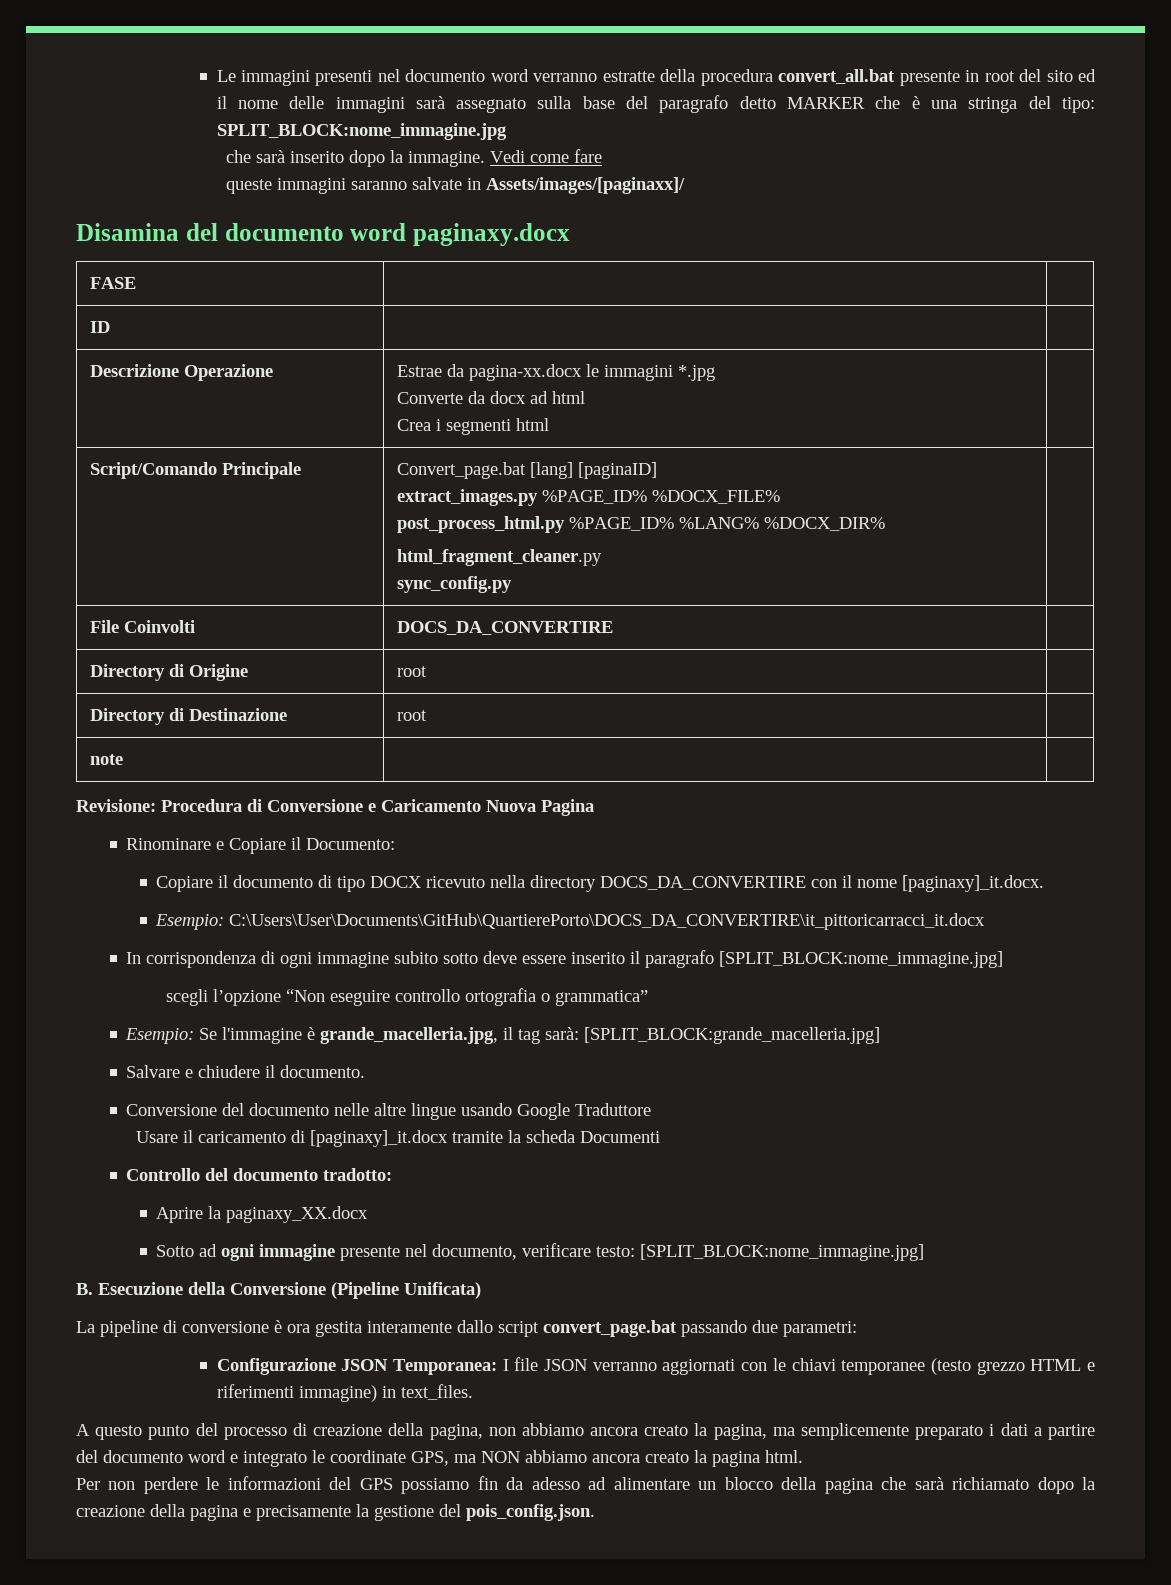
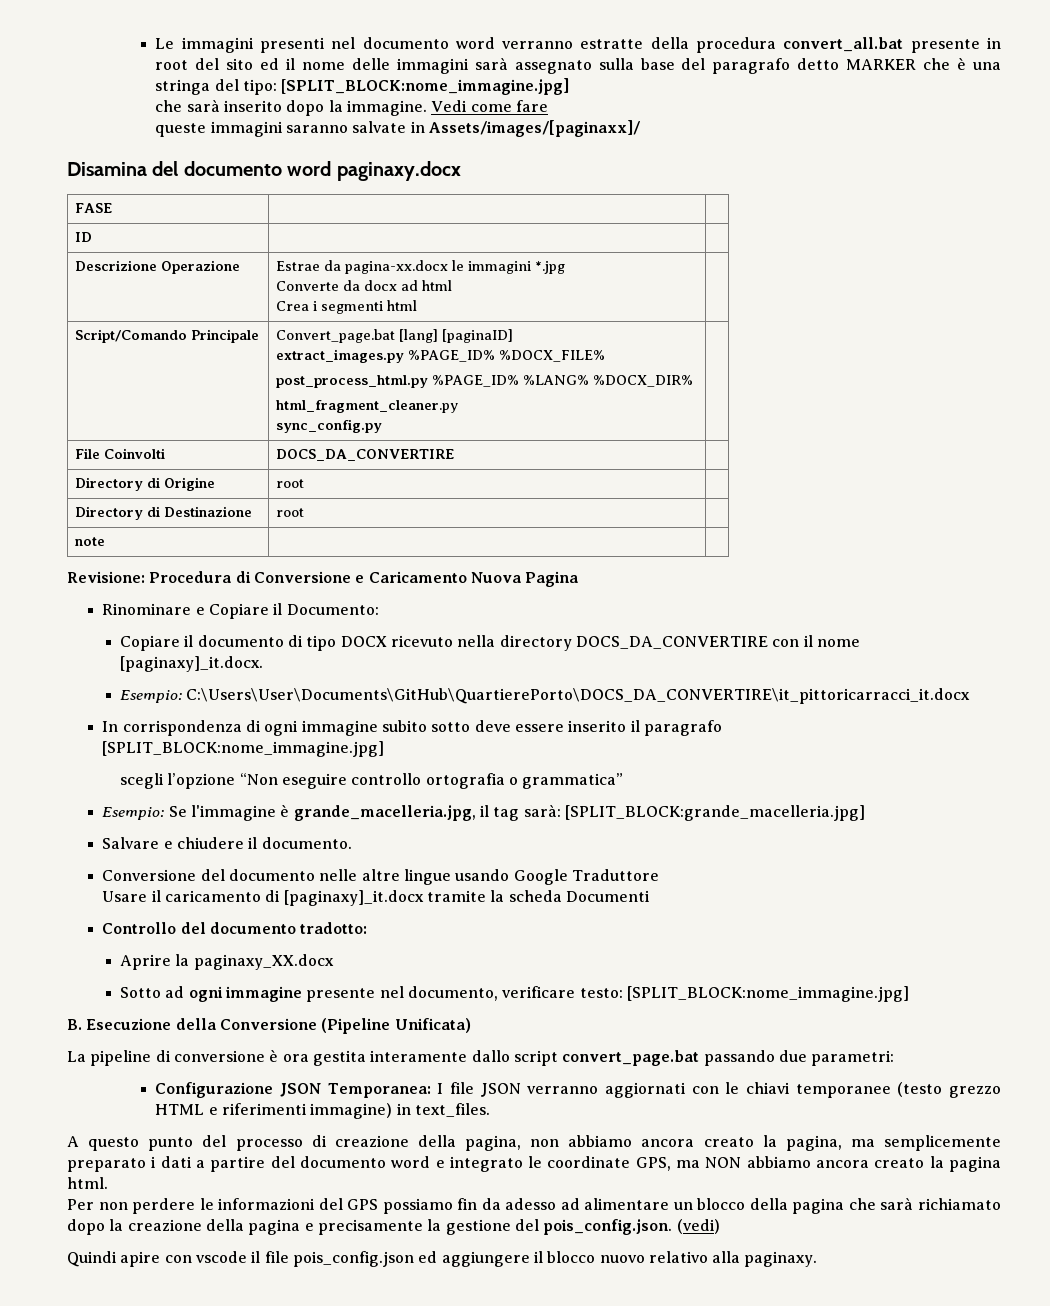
[216,123,507,140] SPLIT_BLOCK:nome_immagine.jpg -> [281,78,570,95] [SPLIT_BLOCK:nome_immagine.jpg]
(595, 1512) none -> [676,1219,720,1234] [67,1251,818,1267] (vedi) // Quindi apire con vscode il file pois_config.json ed aggiungere il blocco nuovo relativo alla paginaxy.

